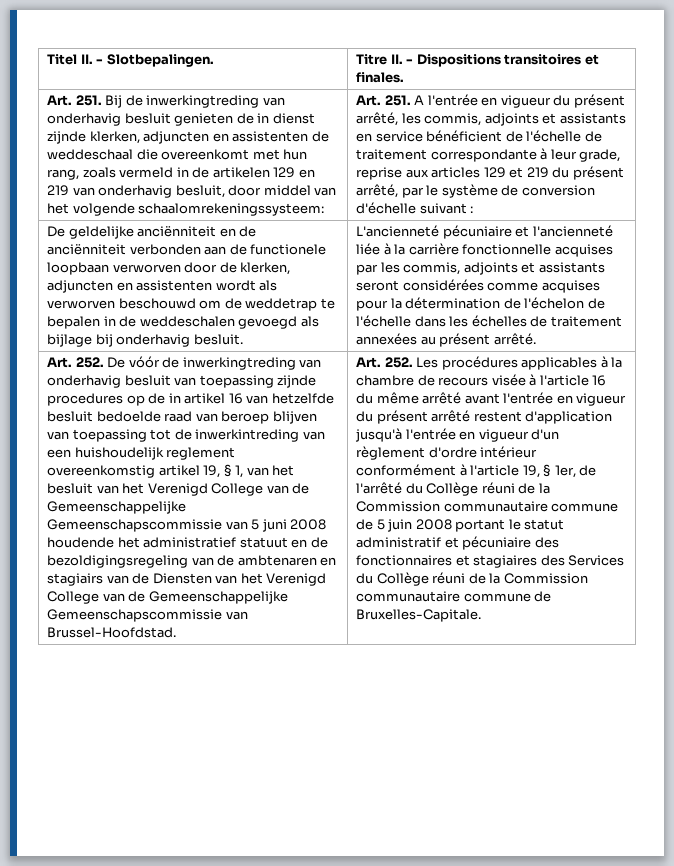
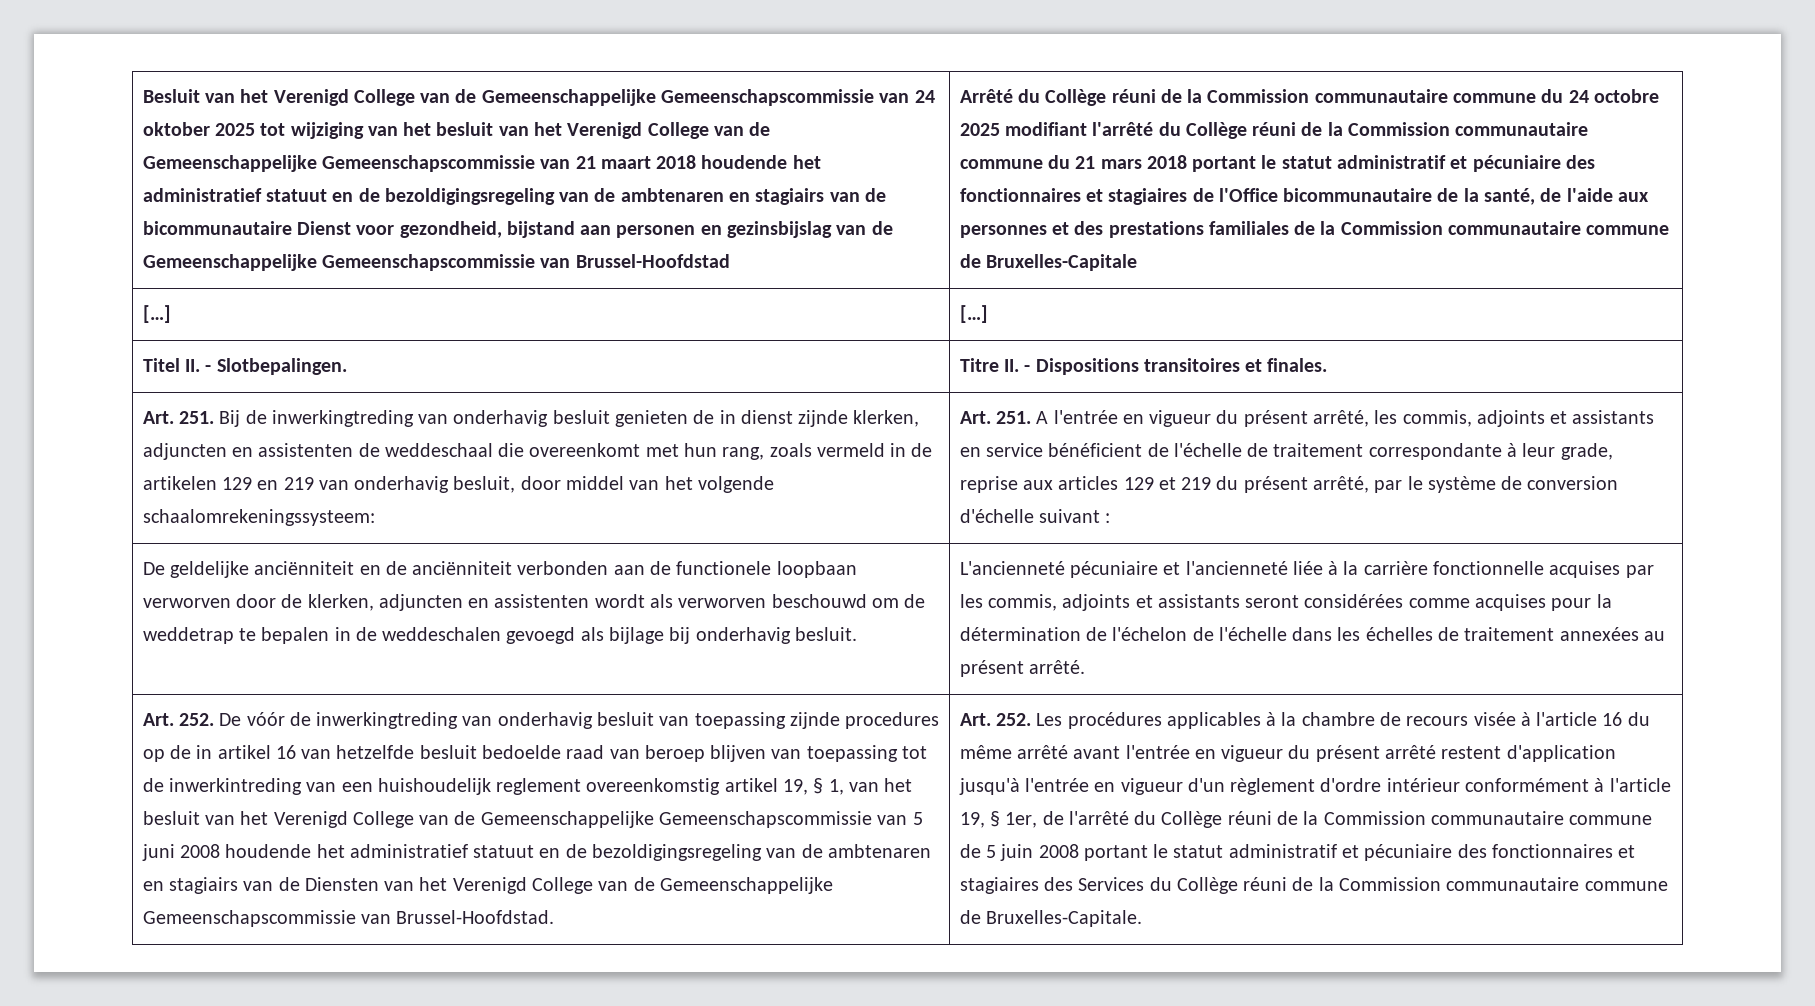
(47, 59) none -> [142,89,935,106] [142,122,771,139] [142,155,821,172] [142,188,886,205] [142,221,893,238] [142,254,730,271] [959,89,1659,106] [959,122,1589,139] [959,155,1595,172] [959,188,1649,205] [959,221,1670,238] [959,254,1138,271] [142,305,171,323] [959,305,988,323] Besluit van het Verenigd College van de Gemeenschappelijke Gemeenschapscommissie van 24 oktober 2025 tot wijziging van het besluit van het Verenigd College van de Gemeenschappelijke Gemeenschapscommissie van 21 maart 2018 houdende het administratief statuut en de bezoldigingsregeling van de ambtenaren en stagiairs van de bicommunautaire Dienst voor gezondheid, bijstand aan personen en gezinsbijslag van de Gemeenschappelijke Gemeenschapscommissie van Brussel-Hoofdstad | Arrêté du Collège réuni de la Commission communautaire commune du 24 octobre 2025 modifiant l'arrêté du Collège réuni de la Commission communautaire commune du 21 mars 2018 portant le statut administratif et pécuniaire des fonctionnaires et stagiaires de l'Office bicommunautaire de la santé, de l'aide aux personnes et des prestations familiales de la Commission communautaire commune de Bruxelles-Capitale // […] | […] //

